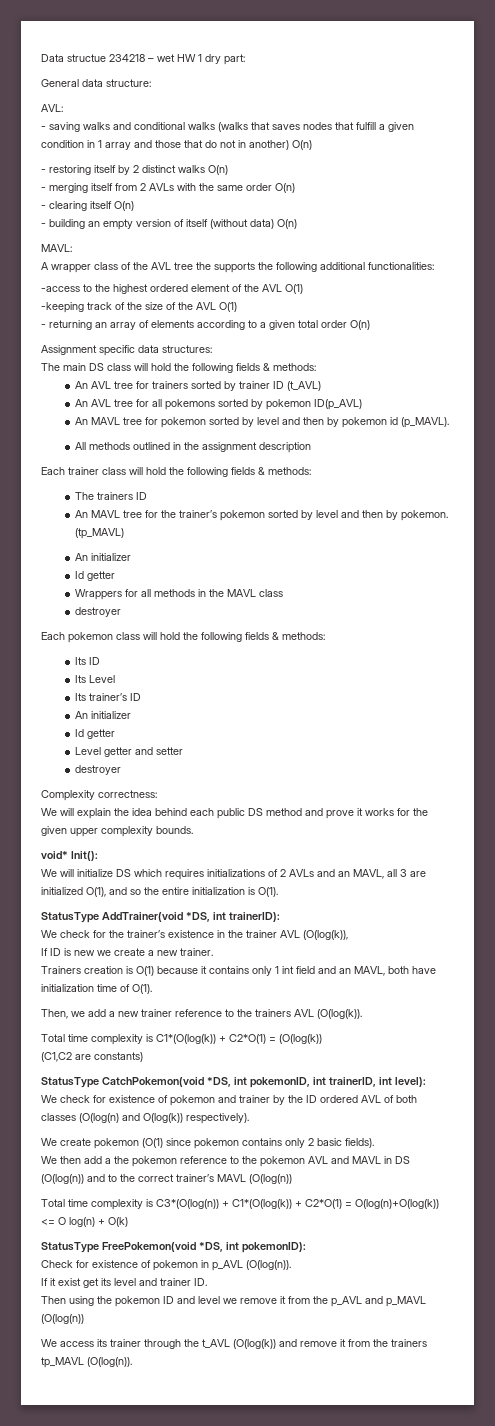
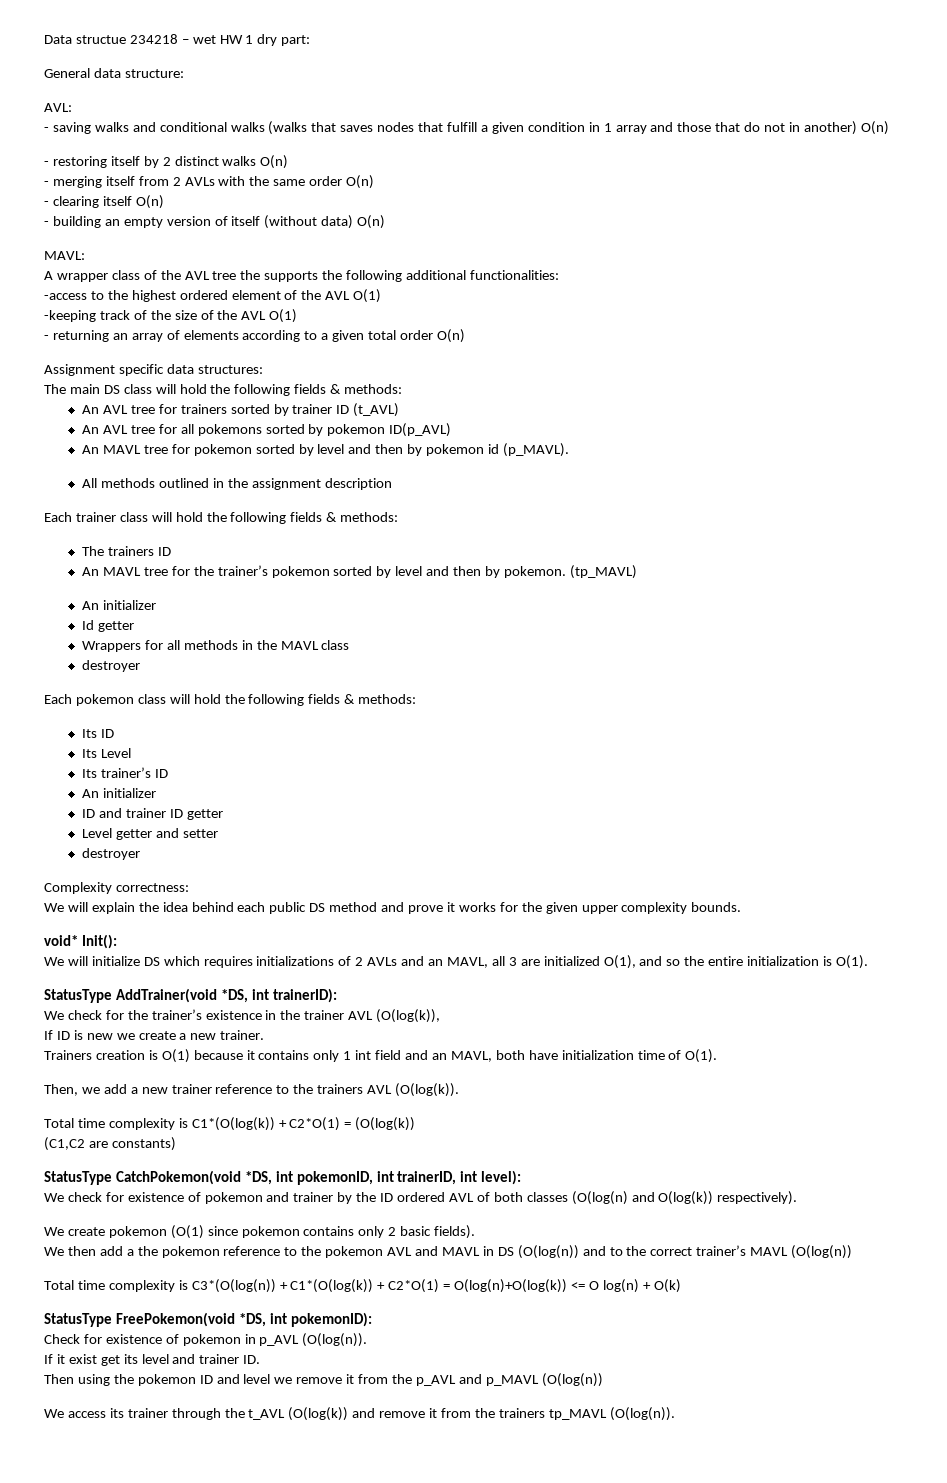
[74,729,84,737] Id -> [82,808,183,818] ID and trainer ID

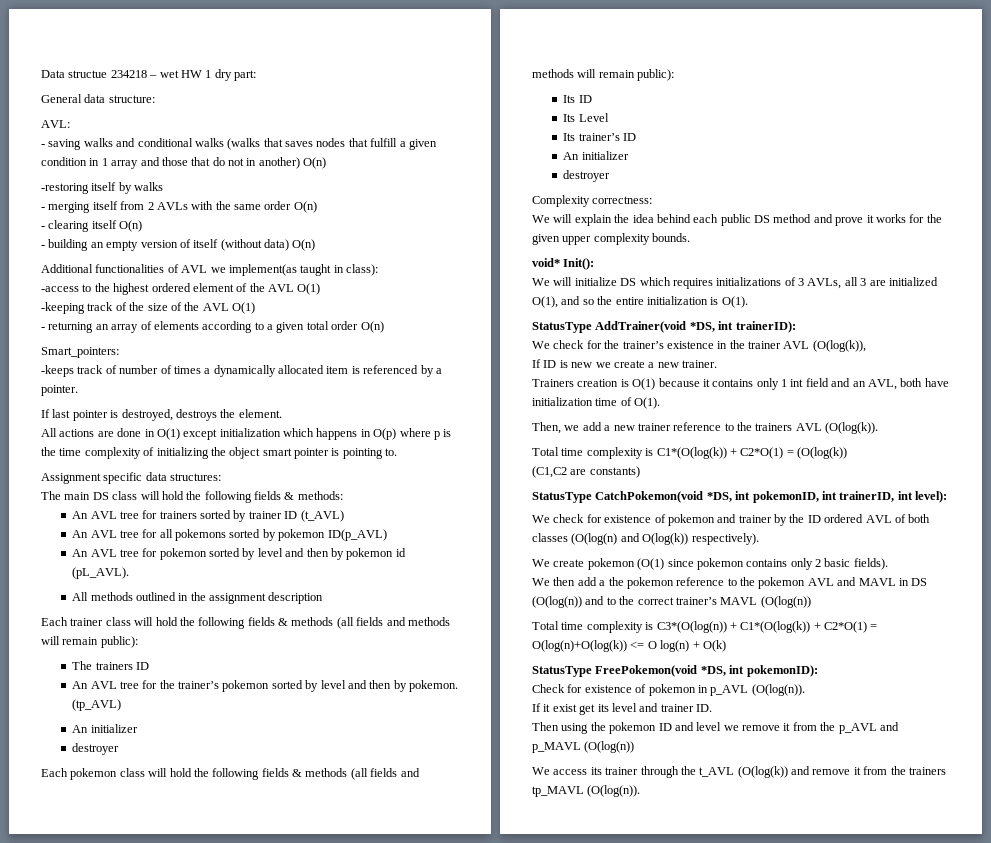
[44,155,289,169] - restoring itself by 2 distinct walks O(n) -> [41,182,164,194] -restoring itself by walks
[44,251,85,260] [44,270,559,282] MAVL: // A wrapper class of the AVL tree the supports the following additional functionalities: -> [41,264,378,276] Additional functionalities of AVL we implement(as taught in class):
(465, 336) none -> [41,347,119,358] [41,365,442,377] [41,385,78,396] [41,409,282,421] [41,428,452,440] [41,447,398,459] // Smart_pointers: // -keeps track of number of times a dynamically allocated item is referenced by a pointer. // If last pointer is destroyed, destroys the element. // All actions are done in O(1) except initialization which happens in O(p) where p is the time complexity of initializing the object smart pointer is pointing to.
[102,445,141,454] MAVL -> [90,549,117,557] AVL
[502,443,569,457] (p_MAVL). -> [72,567,130,579] (pL_AVL).
[340,512,399,522] methods: -> [291,617,450,629] [41,636,138,648] methods (all fields and methods will remain public):
[102,567,141,576] MAVL -> [90,681,117,689] AVL
[569,565,637,579] [82,600,156,610] [82,620,134,632] [82,640,350,652] (tp_MAVL) // An initializer // Id getter // Wrappers for all methods in the MAVL class -> [72,699,122,711] [72,724,138,733] (tp_AVL) // An initializer
[358,694,417,704] methods: -> [305,768,420,780] [532,69,675,81] methods (all fields and methods will remain public):
[82,808,223,820] [82,828,218,840] // ID and trainer ID getter // Level getter and setter -> (629, 155) none
[355,956,488,968] 2 AVLs and an MAVL, -> [798,278,842,289] 3 AVLs,
[450,1051,492,1062] MAVL, -> [867,379,897,390] AVL,

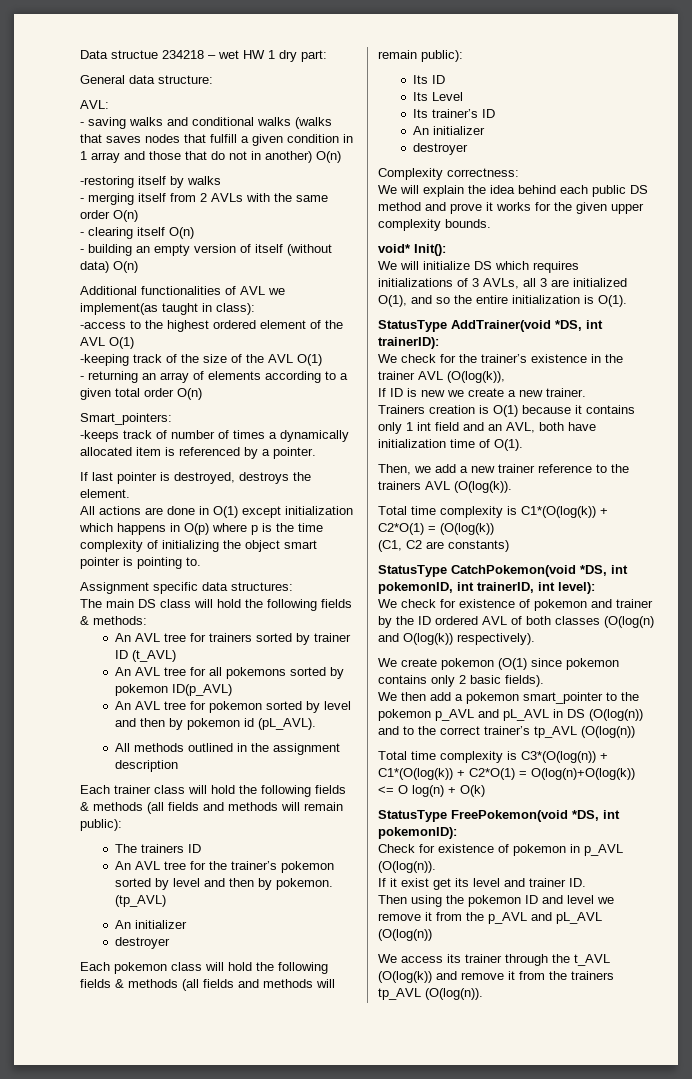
[532,466,567,478] (C1,C2 -> [378,540,422,552] (C1, C2
[608,577,896,589] the pokemon reference to the pokemon AVL and MAVL -> [466,692,639,704] [378,709,549,721] pokemon smart_pointer to the pokemon p_AVL and pL_AVL
[720,597,758,605] MAVL -> [534,726,577,738] tp_AVL
[532,742,581,753] p_MAVL -> [556,912,602,924] pL_AVL
[532,786,584,797] tp_MAVL -> [378,988,421,1000] tp_AVL

